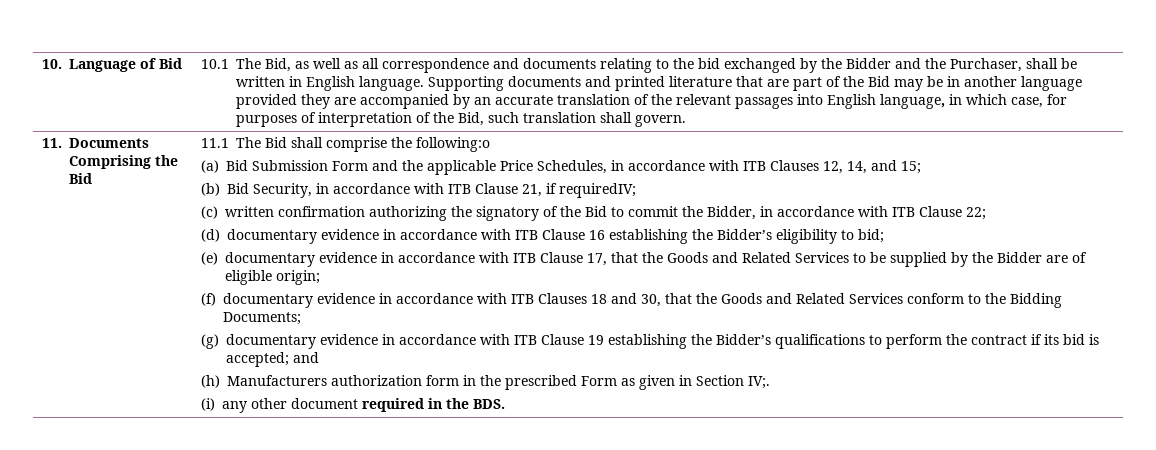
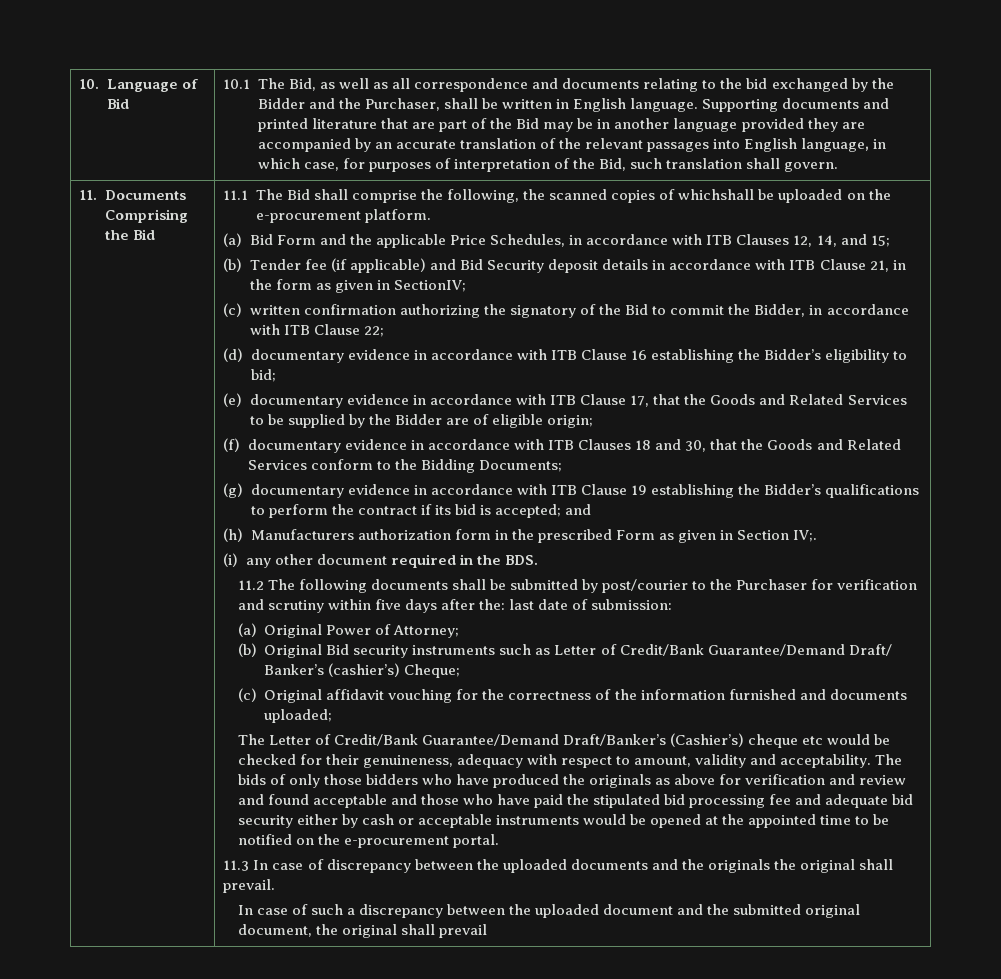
[416,137,491,152] following:o -> [447,189,891,203] [255,209,431,223] following, the scanned copies of whichshall be uploaded on the e-procurement platform.
[252,160,329,171] Submission -> (273, 239) none
[227,183,313,198] Bid Security, -> [249,258,649,273] Tender fee (if applicable) and Bid Security deposit details
[546,183,637,198] if requiredIV; -> [892,260,906,270] [249,279,467,293] in the form as given in SectionIV;
(506, 404) none -> [237,579,918,593] [237,599,673,613] [237,623,460,638] [237,643,892,658] [264,663,461,678] [237,688,907,703] [264,709,333,723] [237,733,891,748] [237,754,903,768] [237,774,907,788] [237,794,914,808] [237,814,890,828] [237,834,499,848] [223,859,894,873] [223,879,276,893] [237,904,861,918] [237,924,487,938] // 11.2 The following documents shall be submitted by post/courier to the Purchaser for verification and scrutiny within five days after the: last date of submission: // (a) Original Power of Attorney; // (b) Original Bid security instruments such as Letter of Credit/Bank Guarantee/Demand Draft/ Banker’s (cashier’s) Cheque; // (c) Original affidavit vouching for the correctness of the information furnished and documents uploaded; // The Letter of Credit/Bank Guarantee/Demand Draft/Banker’s (Cashier’s) cheque etc would be checked for their genuineness, adequacy with respect to amount, validity and acceptability. The bids of only those bidders who have produced the originals as above for verification and review and found acceptable and those who have paid the stipulated bid processing fee and adequate bid security either by cash or acceptable instruments would be opened at the appointed time to be notified on the e-procurement portal. // 11.3 In case of discrepancy between the uploaded documents and the originals the original shall prevail. // In case of such a discrepancy between the uploaded document and the submitted original document, the original shall prevail

